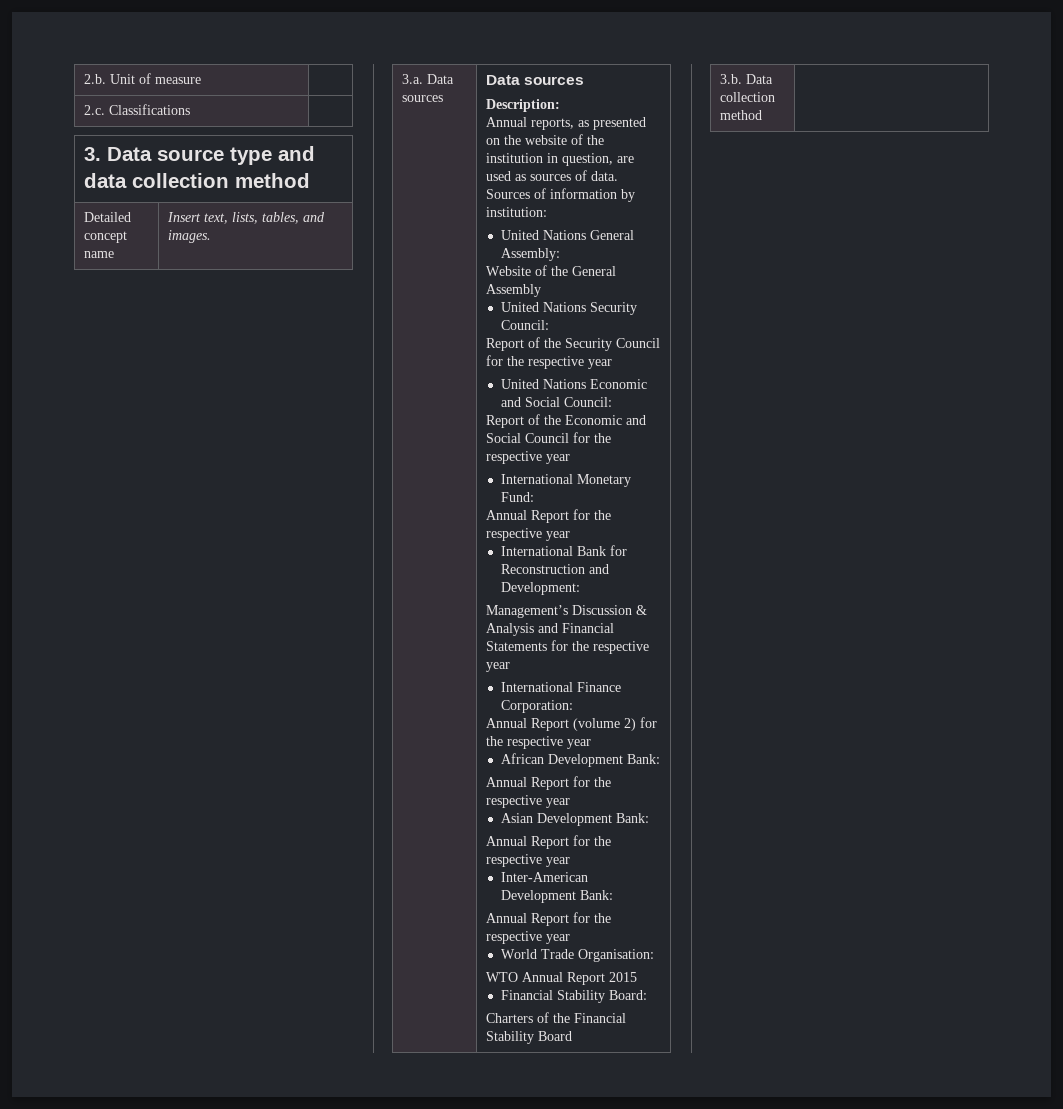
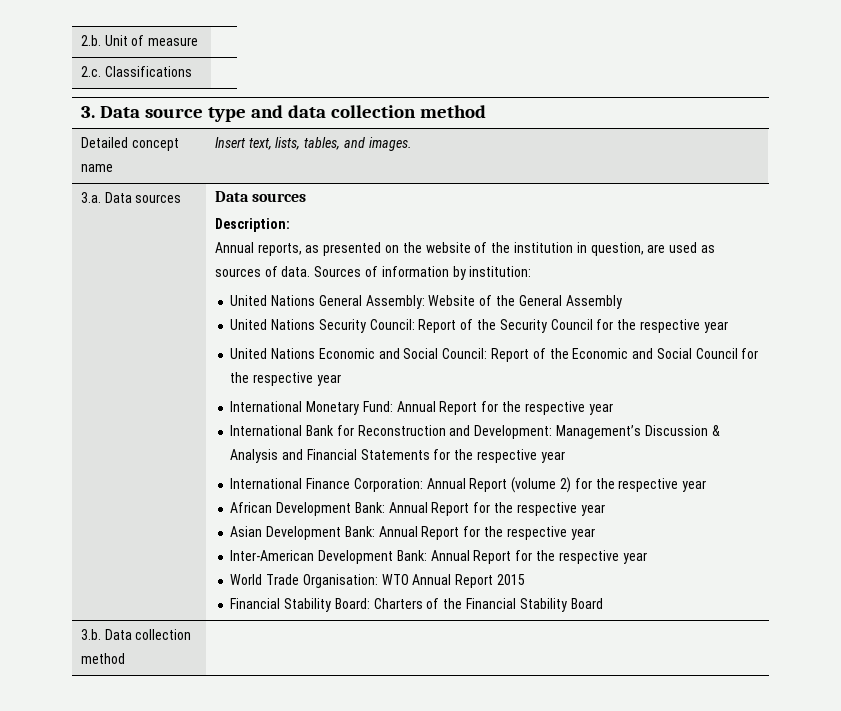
(560, 254) // -> (425, 302) none
(549, 325) // -> (415, 324) none
(612, 402) // -> (488, 353) none
(534, 497) // -> (393, 406) none
(580, 588) // -> (553, 432) none
(573, 706) // -> (423, 485) none
(660, 759) // -> (385, 507) none
(649, 818) // -> (375, 531) none
(613, 895) // -> (427, 555) none
(654, 955) // -> (378, 581) none
(647, 995) // -> (370, 603) none

